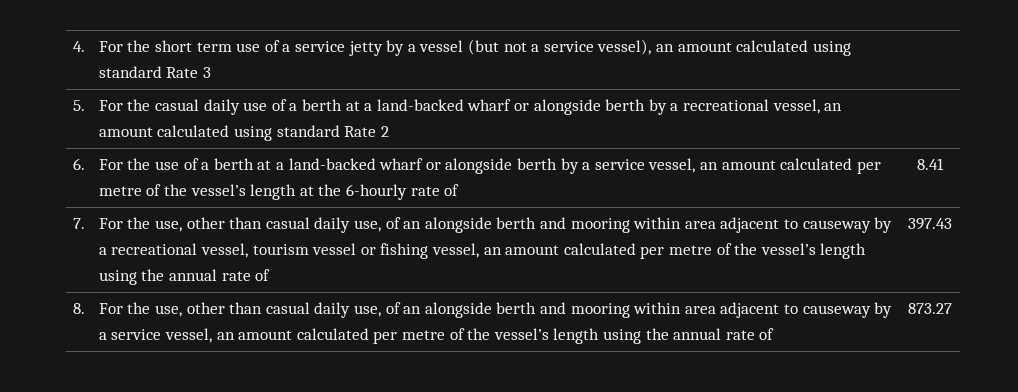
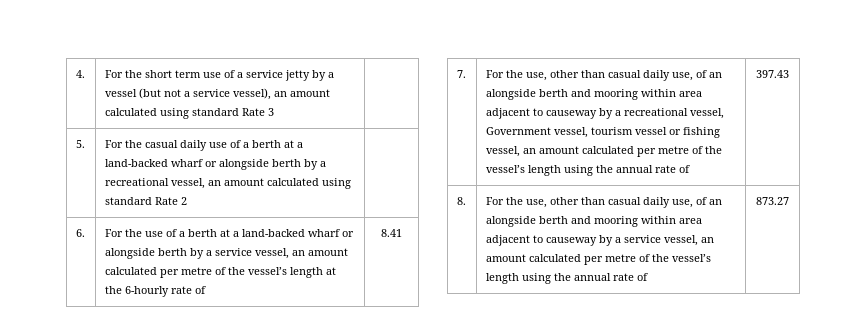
(249, 250) none -> [485,127,588,138] Government vessel,

